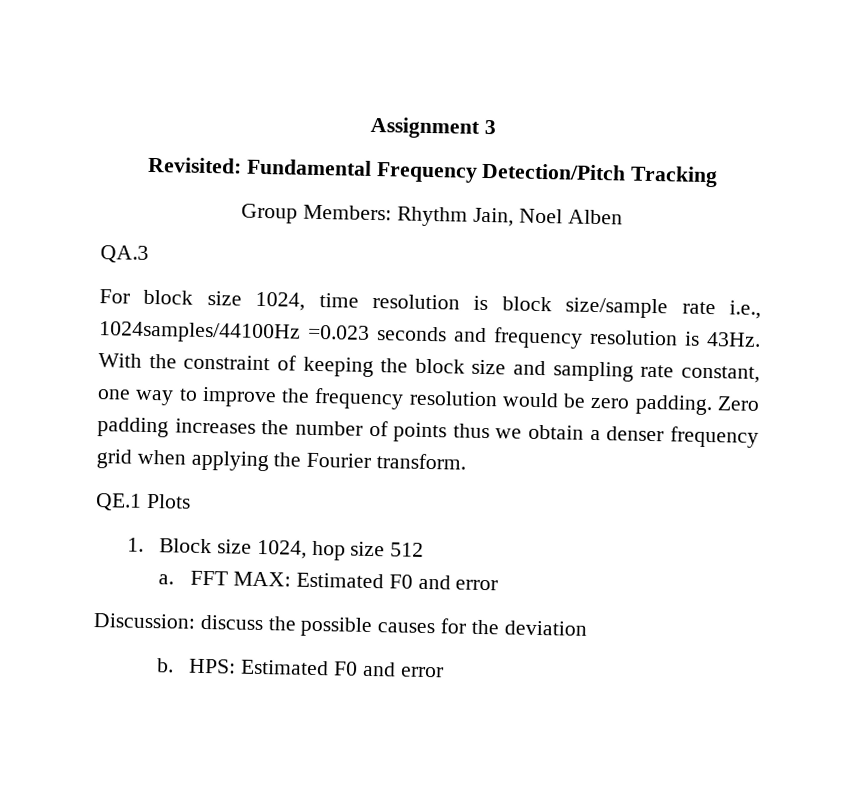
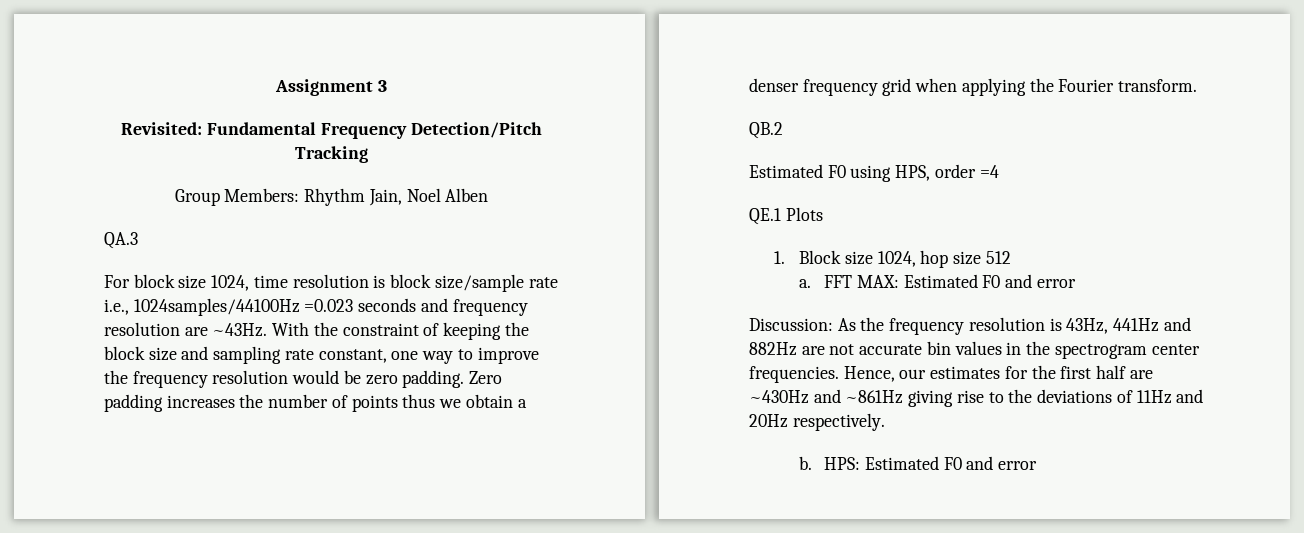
[684,331,761,347] is 43Hz. -> [184,323,268,337] are ~43Hz.
(467, 461) none -> [749,122,783,139] [749,164,999,182] // QB.2 // Estimated F0 using HPS, order =4
[199,614,587,638] discuss the possible causes for the deviation -> [837,317,1191,335] [749,341,1200,359] [749,365,1153,383] [749,389,1204,407] [749,413,885,431] As the frequency resolution is 43Hz, 441Hz and 882Hz are not accurate bin values in the spectrogram center frequencies. Hence, our estimates for the first half are ~430Hz and ~861Hz giving rise to the deviations of 11Hz and 20Hz respectively.

